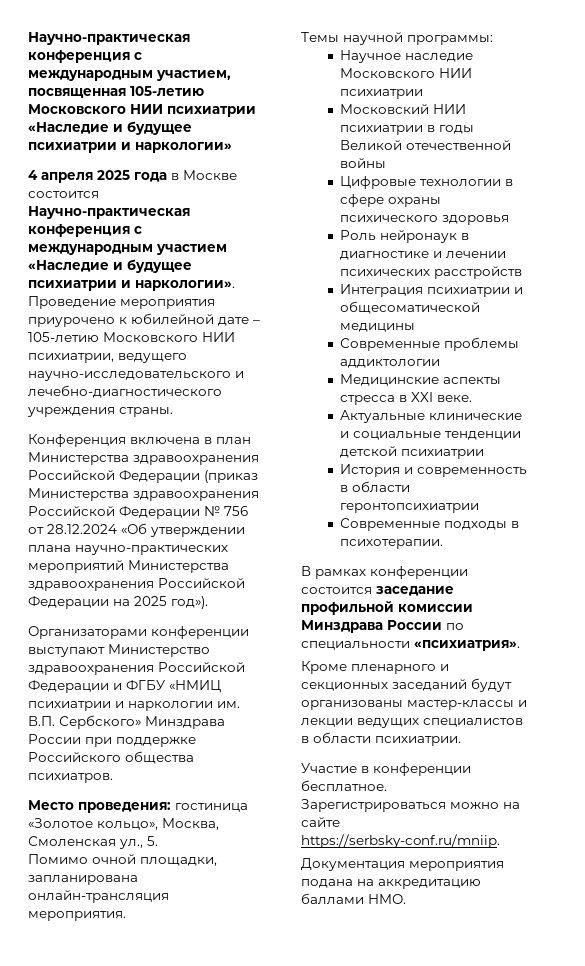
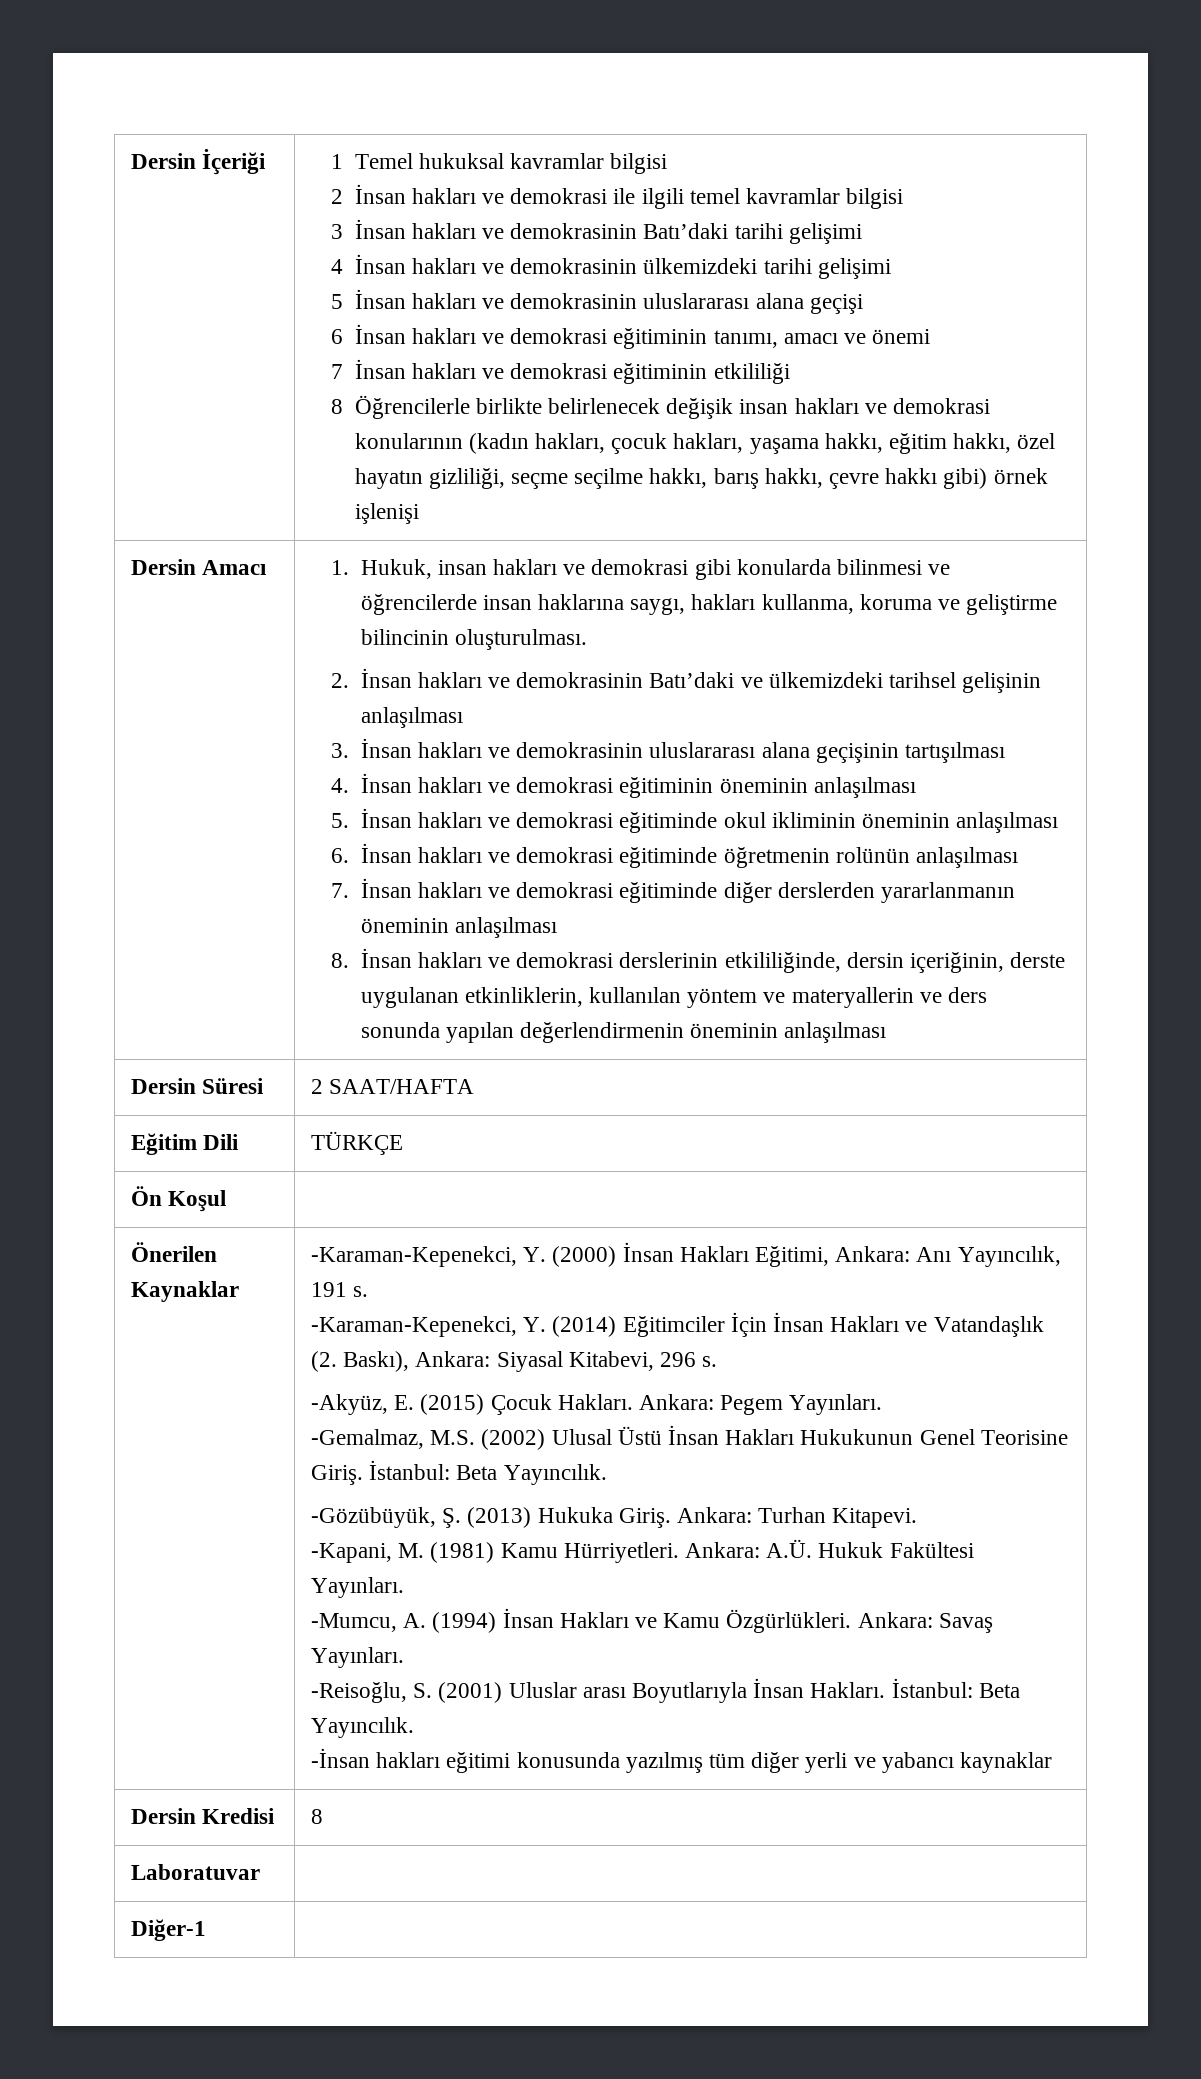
[28,32,190,45] [28,50,142,63] [28,70,231,81] [28,86,204,98] [28,104,256,117] [28,121,192,135] [28,142,232,153] [28,170,237,183] [28,191,99,198] [28,206,190,219] [28,224,142,237] [28,244,227,255] [28,259,192,273] [28,280,235,291] [28,296,215,309] [28,313,260,327] [28,332,235,342] [28,353,187,363] [28,371,244,381] [28,385,222,398] [27,407,173,417] [28,434,251,447] [28,452,259,465] [28,470,258,483] [28,488,259,501] [28,506,248,519] [28,523,245,537] [28,545,228,555] [28,560,229,573] [28,578,245,591] [28,596,208,609] [28,626,249,639] [28,644,210,657] [28,662,245,675] [28,680,221,693] [28,701,240,711] [28,715,225,729] [28,734,196,747] [28,751,194,764] [28,773,113,783] [28,800,248,813] [28,818,219,830] [28,836,158,849] [28,854,217,866] [28,875,138,885] [28,890,169,903] [28,911,126,921] [301,32,493,45] [339,50,473,63] [339,68,472,78] [339,89,423,99] [339,104,466,114] [339,125,474,135] [339,140,511,150] [339,158,386,169] [339,176,513,189] [339,194,441,207] [339,215,509,225] [339,230,469,243] [339,251,506,260] [339,266,522,279] [339,284,523,297] [339,301,480,314] [339,323,415,332] [339,337,519,351] [339,359,440,368] [339,374,501,386] [339,392,472,405] [339,410,522,423] [339,431,521,440] [339,446,484,459] [339,464,527,477] [339,481,410,492] [339,503,479,513] [339,518,519,531] [339,539,443,549] [301,566,468,579] [301,586,454,596] [301,601,473,615] [301,620,464,633] [301,640,520,651] [301,661,449,674] [301,678,512,692] [301,700,527,710] [301,718,523,728] [301,732,461,746] [301,763,471,776] [301,780,387,791] [301,799,520,812] [301,817,340,827] [301,834,500,848] [301,858,504,871] [301,879,481,889] [301,893,406,904] Научно-практическая конференция с международным участием, посвященная 105-летию Московского НИИ психиатрии «Наследие и будущее психиатрии и наркологии» // 4 апреля 2025 года в Москве состоится Научно-практическая конференция с международным участием «Наследие и будущее психиатрии и наркологии». Проведение мероприятия приурочено к юбилейной дате – 105-летию Московского НИИ психиатрии, ведущего научно-исследовательского и лечебно-диагностического учреждения страны. // Конференция включена в план Министерства здравоохранения Российской Федерации (приказ Министерства здравоохранения Российской Федерации № 756 от 28.12.2024 «Об утверждении плана научно-практических мероприятий Министерства здравоохранения Российской Федерации на 2025 год»). // Организаторами конференции выступают Министерство здравоохранения Российской Федерации и ФГБУ «НМИЦ психиатрии и наркологии им. В.П. Сербского» Минздрава России при поддержке Российского общества психиатров. // Место проведения: гостиница «Золотое кольцо», Москва, Смоленская ул., 5. // Помимо очной площадки, запланирована онлайн-трансляция мероприятия. // Темы научной программы: // Научное наследие Московского НИИ психиатрии // Московский НИИ психиатрии в годы Великой отечественной войны // Цифровые технологии в сфере охраны психического здоровья // Роль нейронаук в диагностике и лечении психических расстройств // Интеграция психиатрии и общесоматической медицины // Современные проблемы аддиктологии // Медицинские аспекты стресса в XXI веке. // Актуальные клинические и социальные тенденции детской психиатрии // История и современность в области геронтопсихиатрии // Современные подходы в психотерапии. // В рамках конференции состоится заседание профильной комиссии Минздрава России по специальности «психиатрия». // Кроме пленарного и секционных заседаний будут организованы мастер-классы и лекции ведущих специалистов в области психиатрии. // Участие в конференции бесплатное. Зарегистрироваться можно на сайте https://serbsky-conf.ru/mniip. // Документация мероприятия подана на аккредитацию баллами НМО. -> [130,149,267,175] [331,153,668,174] [331,184,904,209] [331,219,862,244] [331,254,891,279] [331,289,863,314] [331,324,931,349] [331,359,790,384] [331,395,991,419] [354,433,1056,454] [354,468,1048,489] [354,503,419,524] [130,559,268,575] [331,559,951,580] [360,594,1058,615] [360,629,587,650] [331,668,1042,693] [360,707,463,728] [331,738,1006,763] [331,773,916,798] [331,808,1059,833] [331,843,1019,868] [331,878,1016,903] [360,917,557,938] [331,948,1066,973] [360,987,988,1008] [360,1022,887,1043] [130,1078,265,1094] [310,1079,475,1094] [130,1133,240,1155] [310,1131,403,1155] [130,1186,227,1212] [130,1242,217,1262] [130,1281,239,1302] [310,1242,1061,1267] [310,1282,369,1297] [310,1312,1044,1337] [310,1351,718,1372] [310,1394,883,1415] [310,1425,1068,1450] [310,1460,607,1485] [310,1507,918,1528] [310,1539,974,1563] [310,1577,404,1598] [310,1608,993,1633] [310,1647,404,1668] [310,1678,1020,1703] [310,1717,414,1738] [310,1748,1052,1773] [130,1808,276,1824] [310,1809,323,1824] [130,1864,260,1880] [130,1919,206,1941] Dersin İçeriği | 1 Temel hukuksal kavramlar bilgisi // 2 İnsan hakları ve demokrasi ile ilgili temel kavramlar bilgisi // 3 İnsan hakları ve demokrasinin Batı’daki tarihi gelişimi // 4 İnsan hakları ve demokrasinin ülkemizdeki tarihi gelişimi // 5 İnsan hakları ve demokrasinin uluslararası alana geçişi // 6 İnsan hakları ve demokrasi eğitiminin tanımı, amacı ve önemi // 7 İnsan hakları ve demokrasi eğitiminin etkililiği // 8 Öğrencilerle birlikte belirlenecek değişik insan hakları ve demokrasi konularının (kadın hakları, çocuk hakları, yaşama hakkı, eğitim hakkı, özel hayatın gizliliği, seçme seçilme hakkı, barış hakkı, çevre hakkı gibi) örnek işlenişi // Dersin Amacı | 1. Hukuk, insan hakları ve demokrasi gibi konularda bilinmesi ve öğrencilerde insan haklarına saygı, hakları kullanma, koruma ve geliştirme bilincinin oluşturulması. // 2. İnsan hakları ve demokrasinin Batı’daki ve ülkemizdeki tarihsel gelişinin anlaşılması // 3. İnsan hakları ve demokrasinin uluslararası alana geçişinin tartışılması // 4. İnsan hakları ve demokrasi eğitiminin öneminin anlaşılması // 5. İnsan hakları ve demokrasi eğitiminde okul ikliminin öneminin anlaşılması // 6. İnsan hakları ve demokrasi eğitiminde öğretmenin rolünün anlaşılması // 7. İnsan hakları ve demokrasi eğitiminde diğer derslerden yararlanmanın öneminin anlaşılması // 8. İnsan hakları ve demokrasi derslerinin etkililiğinde, dersin içeriğinin, derste uygulanan etkinliklerin, kullanılan yöntem ve materyallerin ve ders sonunda yapılan değerlendirmenin öneminin anlaşılması // Dersin Süresi | 2 SAAT/HAFTA // Eğitim Dili | TÜRKÇE // Ön Koşul | // Önerilen Kaynaklar | -Karaman-Kepenekci, Y. (2000) İnsan Hakları Eğitimi, Ankara: Anı Yayıncılık, 191 s. // -Karaman-Kepenekci, Y. (2014) Eğitimciler İçin İnsan Hakları ve Vatandaşlık (2. Baskı), Ankara: Siyasal Kitabevi, 296 s. // -Akyüz, E. (2015) Çocuk Hakları. Ankara: Pegem Yayınları. // -Gemalmaz, M.S. (2002) Ulusal Üstü İnsan Hakları Hukukunun Genel Teorisine Giriş. İstanbul: Beta Yayıncılık. // -Gözübüyük, Ş. (2013) Hukuka Giriş. Ankara: Turhan Kitapevi. // -Kapani, M. (1981) Kamu Hürriyetleri. Ankara: A.Ü. Hukuk Fakültesi Yayınları. // -Mumcu, A. (1994) İnsan Hakları ve Kamu Özgürlükleri. Ankara: Savaş Yayınları. // -Reisoğlu, S. (2001) Uluslar arası Boyutlarıyla İnsan Hakları. İstanbul: Beta Yayıncılık. // -İnsan hakları eğitimi konusunda yazılmış tüm diğer yerli ve yabancı kaynaklar // Dersin Kredisi | 8 // Laboratuvar | // Diğer-1 |

